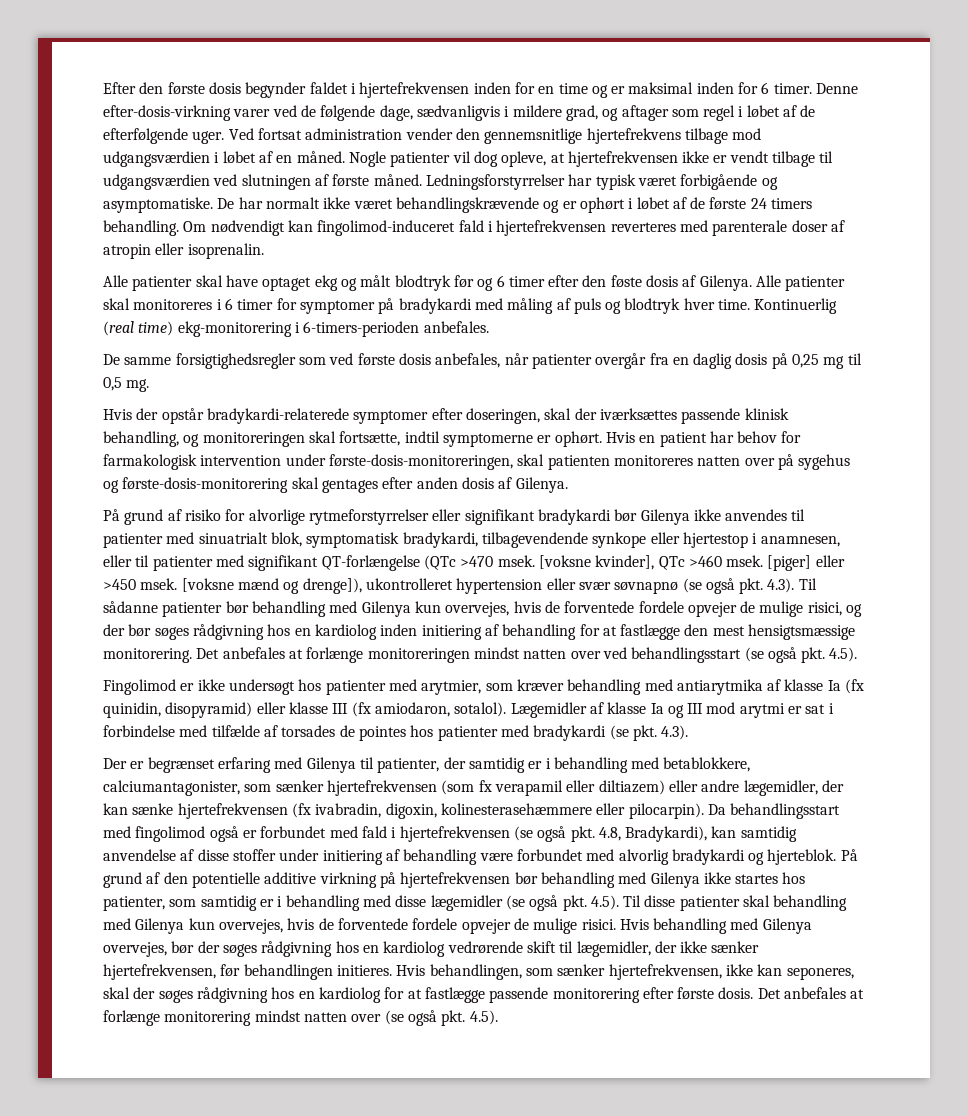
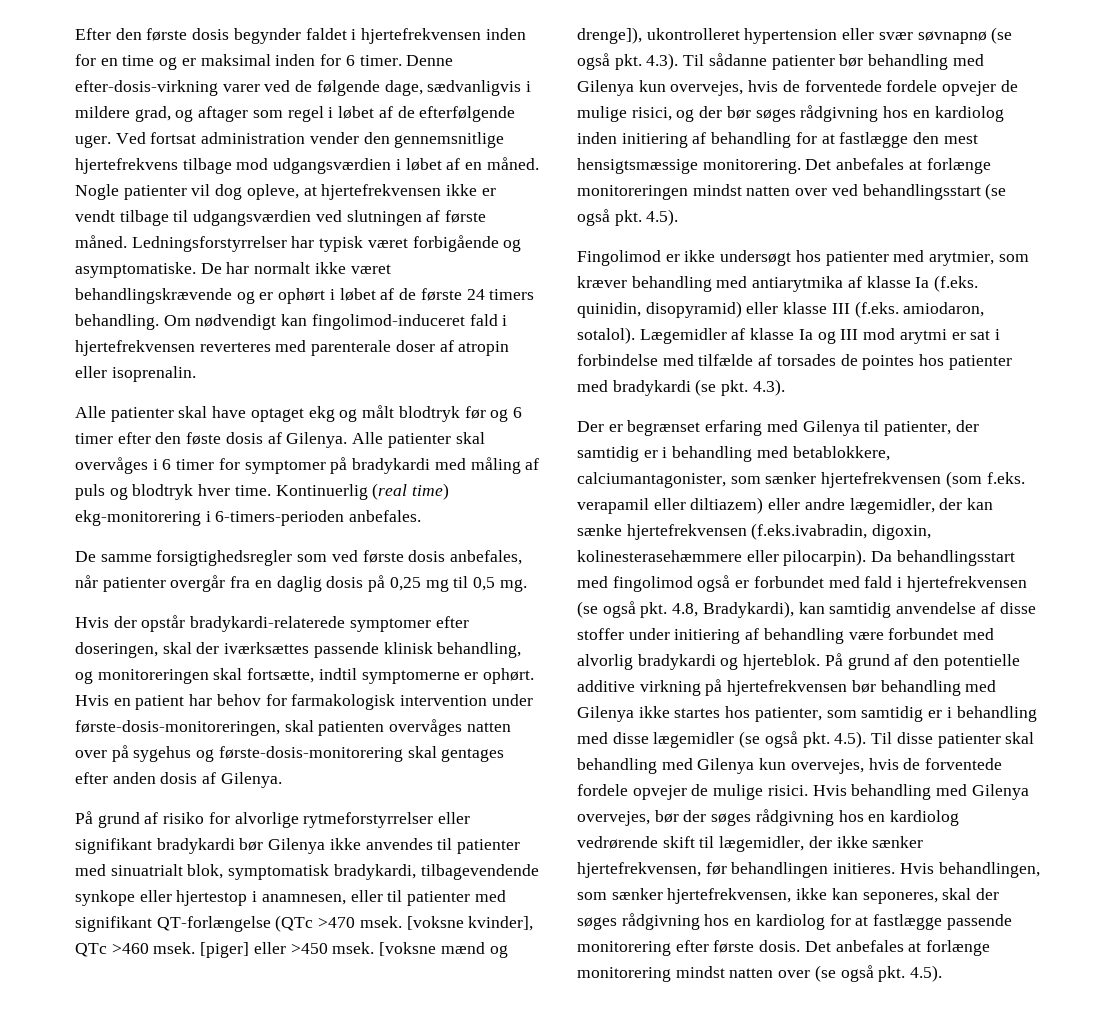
[133,299,213,310] monitoreres -> [75,457,148,474] overvåges
[613,455,693,466] monitoreres -> [389,719,463,736] overvåges
[845,679,865,694] (fx -> [934,275,979,292] (f.eks.
[351,702,371,717] (fx -> [854,301,899,318] (f.eks.
[478,780,492,792] fx -> [986,472,1025,484] f.eks.
[291,803,382,818] (fx ivabradin, -> [751,523,868,540] (f.eks.ivabradin,

